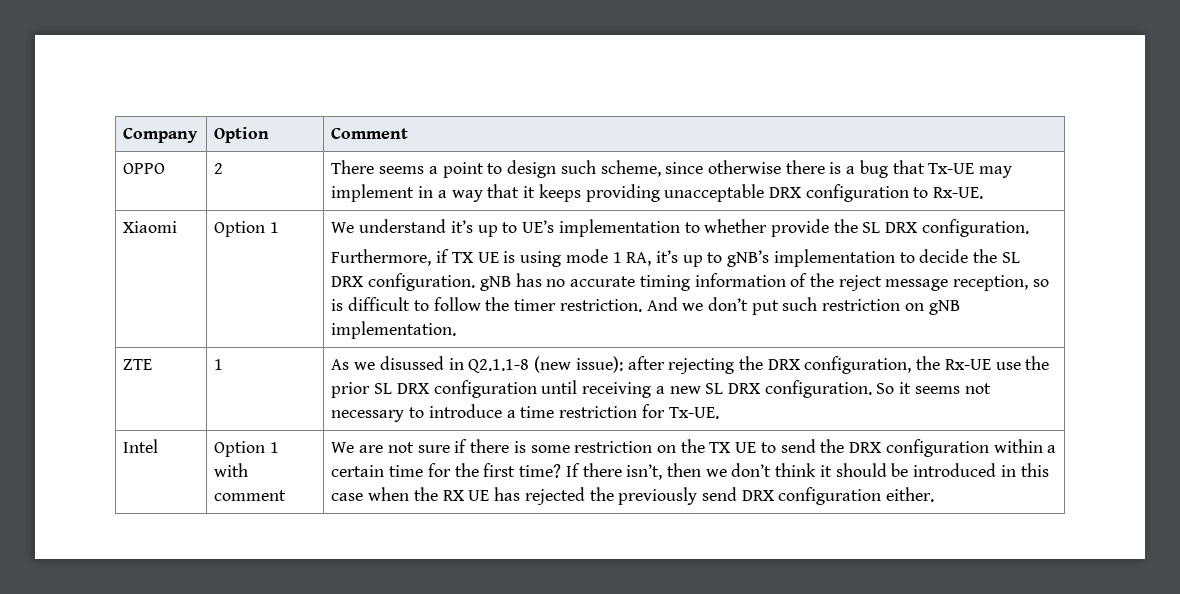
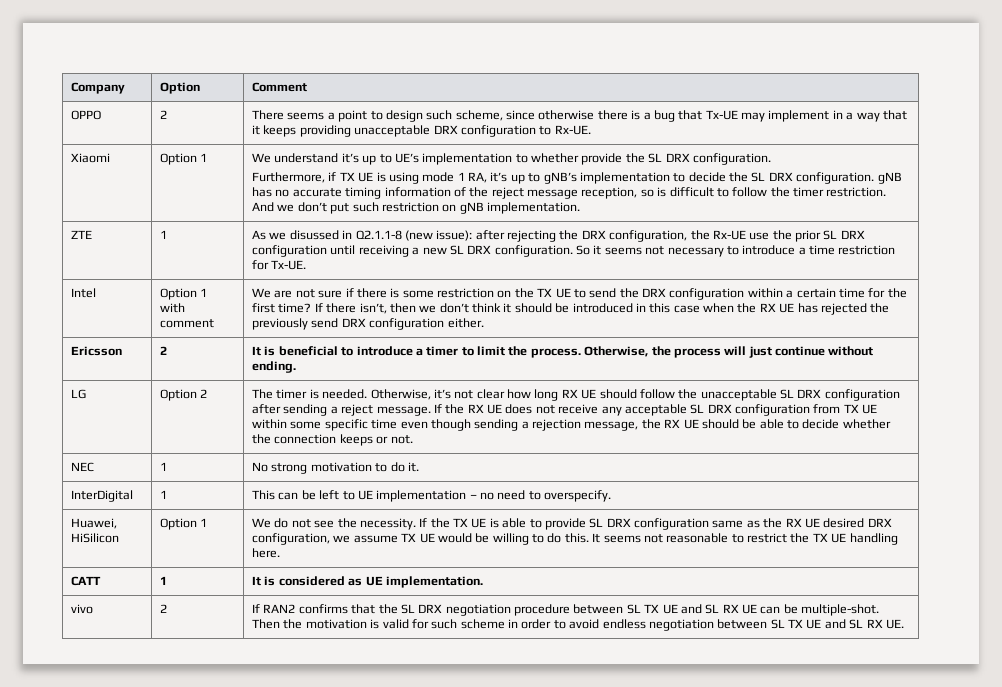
(935, 494) none -> [71,346,123,356] [160,346,168,355] [252,346,874,358] [252,361,297,373] [71,389,87,399] [160,389,208,401] [252,389,900,401] [252,404,878,416] [252,419,891,431] [252,434,413,446] [71,462,95,472] [160,462,168,471] [252,462,419,474] [71,490,134,502] [160,490,168,499] [252,490,612,502] [71,518,118,529] [71,533,120,543] [160,518,208,530] [252,518,892,530] [252,533,898,545] [252,548,281,558] [71,576,102,586] [160,576,168,585] [252,576,483,588] [71,604,94,614] [160,604,168,613] [252,604,880,616] [252,619,904,631] // Ericsson | 2 | It is beneficial to introduce a timer to limit the process. Otherwise, the process will just continue without ending. // LG | Option 2 | The timer is needed. Otherwise, it’s not clear how long RX UE should follow the unacceptable SL DRX configuration after sending a reject message. If the RX UE does not receive any acceptable SL DRX configuration from TX UE within some specific time even though sending a rejection message, the RX UE should be able to decide whether the connection keeps or not. // NEC | 1 | No strong motivation to do it. // InterDigital | 1 | This can be left to UE implementation – no need to overspecify. // Huawei, HiSilicon | Option 1 | We do not see the necessity. If the TX UE is able to provide SL DRX configuration same as the RX UE desired DRX configuration, we assume TX UE would be willing to do this. It seems not reasonable to restrict the TX UE handling here. // CATT | 1 | It is considered as UE implementation. // vivo | 2 | If RAN2 confirms that the SL DRX negotiation procedure between SL TX UE and SL RX UE can be multiple-shot. Then the motivation is valid for such scheme in order to avoid endless negotiation between SL TX UE and SL RX UE.

